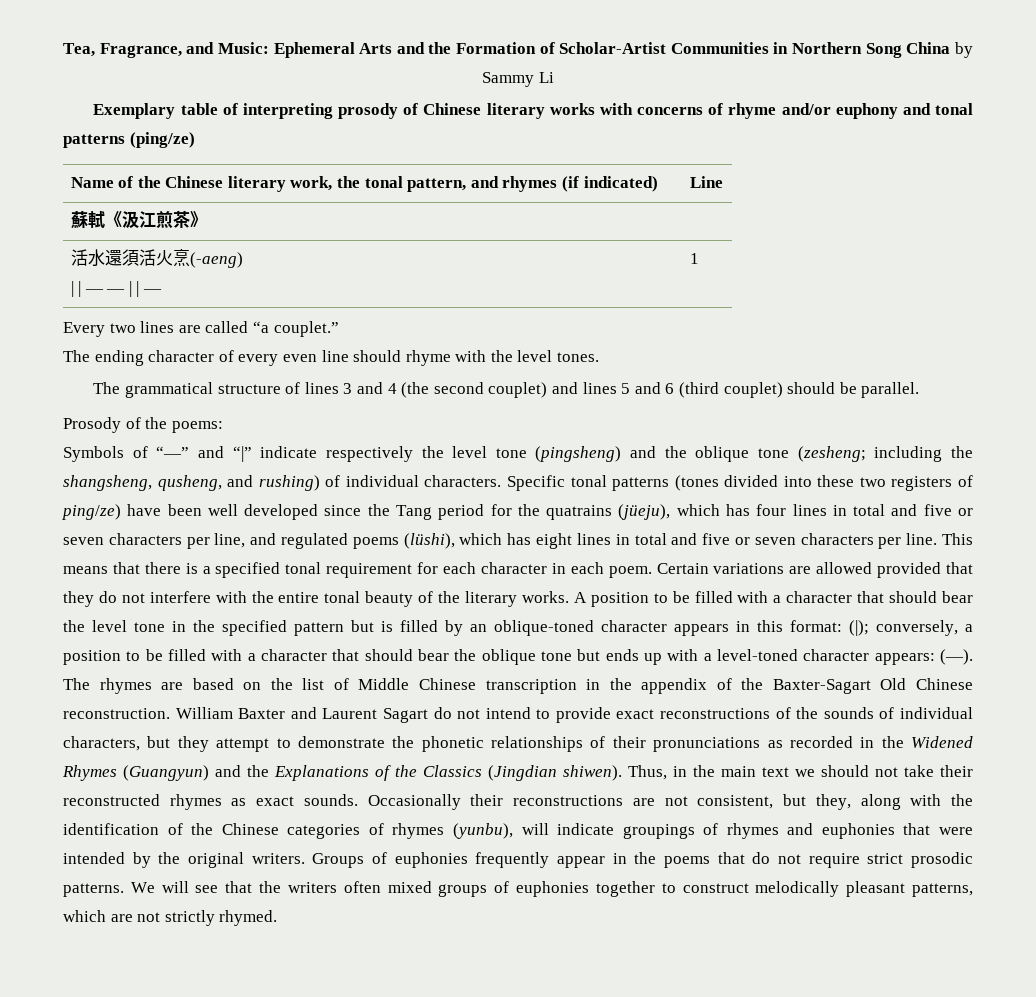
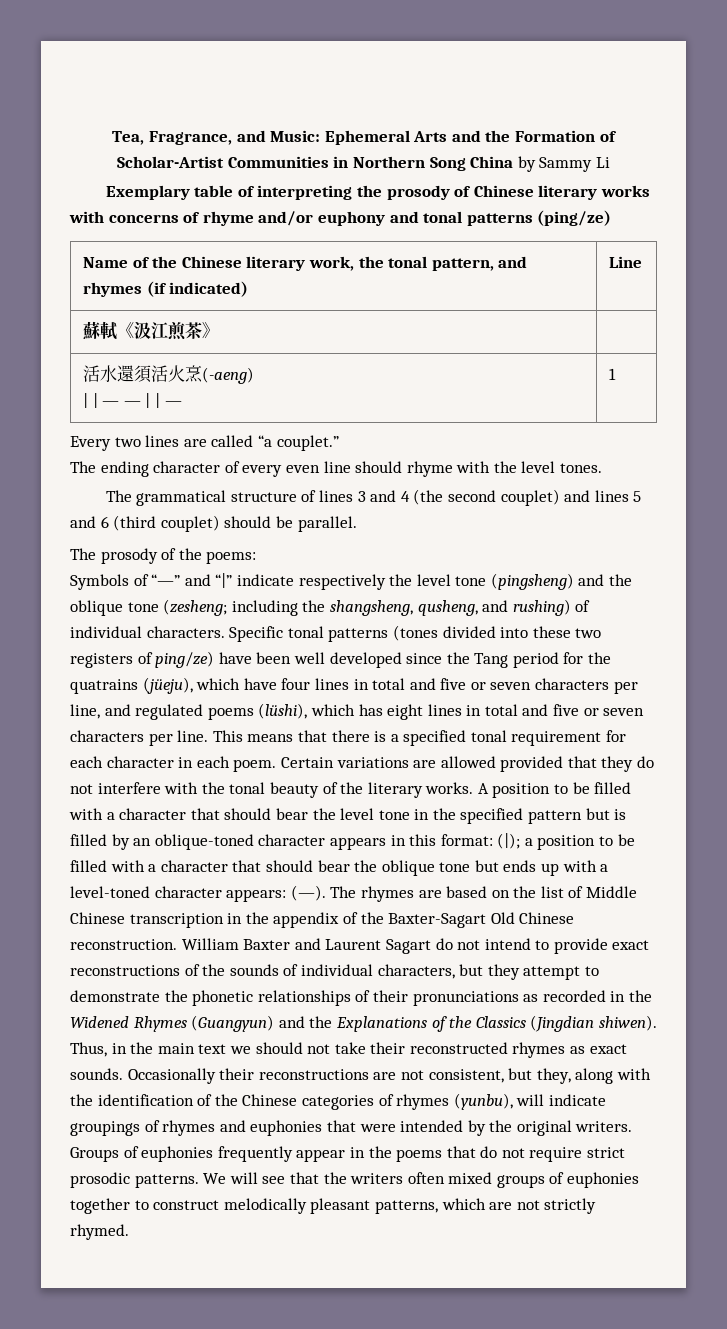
(333, 111) none -> [357,185,383,197] the
[63,417,121,433] Prosody -> [70,548,158,564] The prosody
[726,504,751,516] has -> [243,678,277,690] have
[278,592,320,603] entire -> (225, 788) none
[876,620,958,636] conversely, -> (521, 841) none

